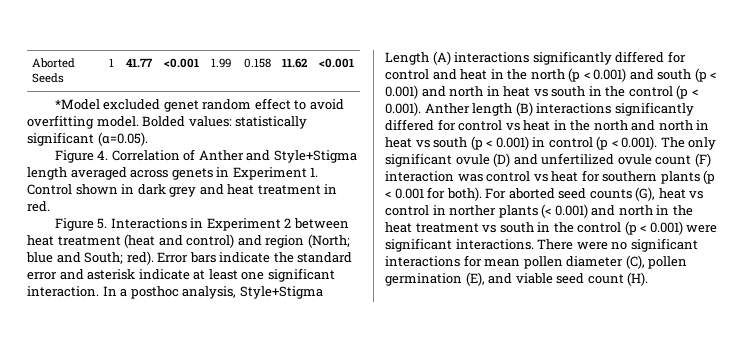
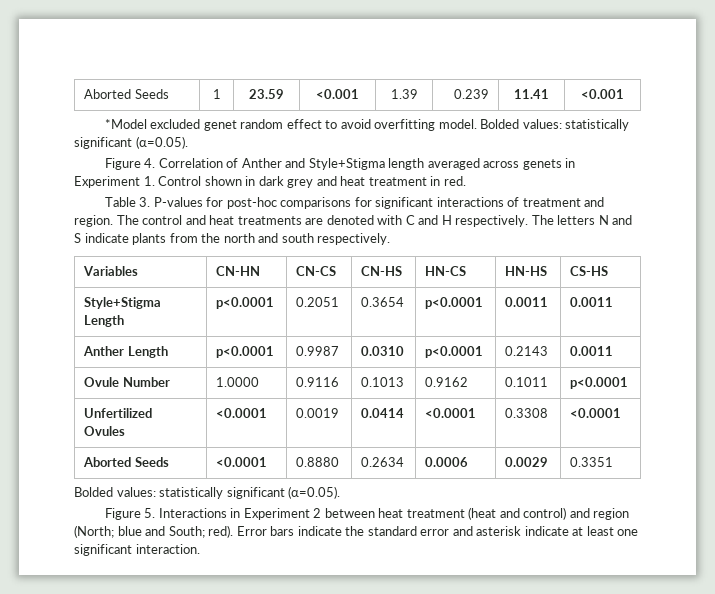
[126,58,153,67] 41.77 -> [249,89,284,99] 23.59
[210,58,231,68] [243,58,271,68] [281,58,307,68] 1.99 | 0.158 | 11.62 -> [390,89,418,99] [453,89,489,99] [514,89,549,99] 1.39 | 0.239 | 11.41
(50, 206) none -> [104,197,605,209] [74,215,633,227] [74,233,391,245] [83,266,139,276] [216,266,261,276] [296,266,337,276] [361,266,403,276] [425,266,467,276] [505,266,548,276] [570,266,609,276] [84,297,162,309] [84,315,125,327] [216,297,275,309] [296,297,340,307] [361,297,405,307] [425,297,484,309] [505,297,549,307] [570,297,614,307] [83,346,168,358] [216,346,275,358] [296,346,340,356] [361,346,405,356] [425,346,484,358] [505,346,549,356] [570,346,614,356] [84,377,170,387] [216,377,260,387] [296,377,340,387] [361,377,405,387] [425,377,469,387] [505,377,549,387] [570,377,629,389] [84,408,153,418] [84,426,126,436] [216,408,268,418] [296,408,340,418] [361,408,405,418] [425,408,477,418] [505,408,549,418] [570,408,622,418] [83,457,169,467] [216,457,268,467] [296,457,340,467] [361,457,405,467] [425,457,469,467] [505,457,549,467] [570,457,614,467] [74,486,341,499] // Table 3. P-values for post-hoc comparisons for significant interactions of treatment and region. The control and heat treatments are denoted with C and H respectively. The letters N and S indicate plants from the north and south respectively. // Variables | CN-HN | CN-CS | CN-HS | HN-CS | HN-HS | CS-HS // Style+Stigma Length | p<0.0001 | 0.2051 | 0.3654 | p<0.0001 | 0.0011 | 0.0011 // Anther Length | p<0.0001 | 0.9987 | 0.0310 | p<0.0001 | 0.2143 | 0.0011 // Ovule Number | 1.0000 | 0.9116 | 0.1013 | 0.9162 | 0.1011 | p<0.0001 // Unfertilized Ovules | <0.0001 | 0.0019 | 0.0414 | <0.0001 | 0.3308 | <0.0001 // Aborted Seeds | <0.0001 | 0.8880 | 0.2634 | 0.0006 | 0.0029 | 0.3351 // Bolded values: statistically significant (α=0.05).
[102,286,323,299] [385,51,686,65] [385,68,717,82] [385,85,698,99] [385,102,694,116] [385,119,710,131] [385,136,717,150] [385,153,711,167] [385,170,716,184] [385,187,704,201] [385,204,693,218] [385,221,718,235] [385,238,698,252] [385,255,688,269] [385,272,649,286] In a posthoc analysis, Style+Stigma Length (A) interactions significantly differed for control and heat in the north (p < 0.001) and south (p < 0.001) and north in heat vs south in the control (p < 0.001). Anther length (B) interactions significantly differed for control vs heat in the north and north in heat vs south (p < 0.001) in control (p < 0.001). The only significant ovule (D) and unfertilized ovule count (F) interaction was control vs heat for southern plants (p < 0.001 for both). For aborted seed counts (G), heat vs control in norther plants (< 0.001) and north in the heat treatment vs south in the control (p < 0.001) were significant interactions. There were no significant interactions for mean pollen diameter (C), pollen germination (E), and viable seed count (H). -> (200, 549) none

